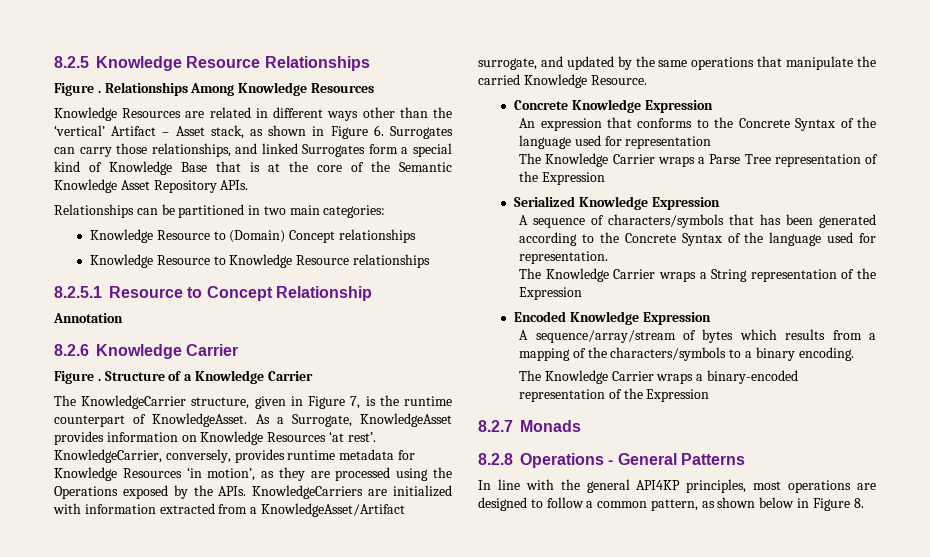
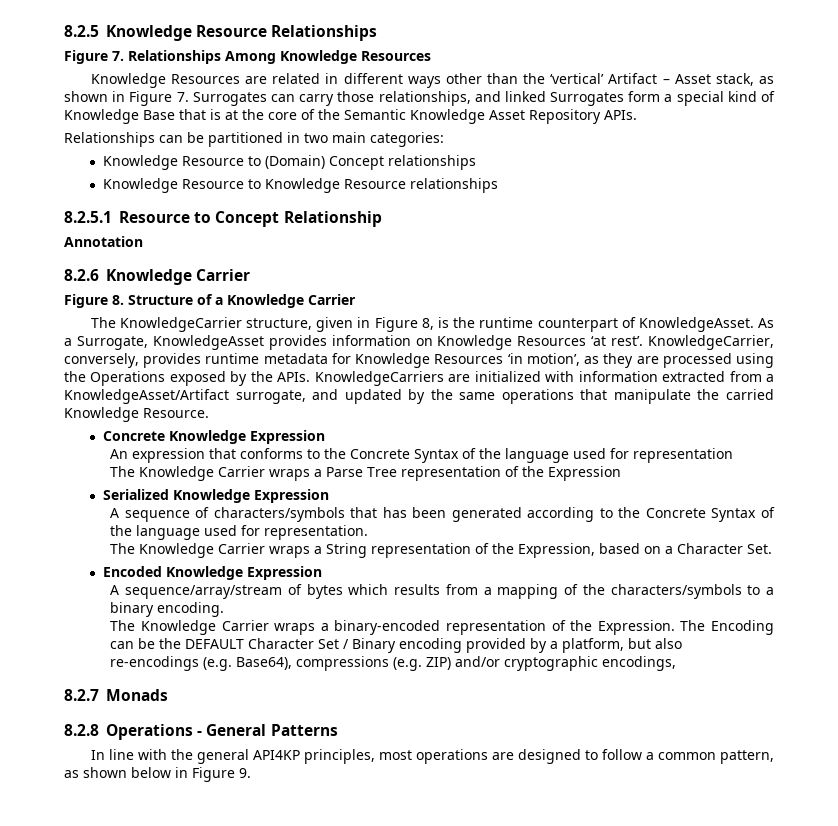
[97,90,101,93] . -> [112,51,124,61] 7.
[373,125,384,136] 6. -> [176,92,189,102] 7.
[97,378,101,381] . -> [112,295,124,305] 8.
[350,396,361,409] 7, -> [421,318,434,330] 8,
[519,287,583,300] Expression -> [518,543,773,558] Expression, based on a Character Set.
[646,389,710,402] Expression -> [597,620,774,635] [110,638,683,653] [110,656,677,671] Expression. The Encoding can be the DEFAULT Character Set / Binary encoding provided by a platform, but also re-encodings (e.g. Base64), compressions (e.g. ZIP) and/or cryptographic encodings,
[853,498,864,508] 8. -> [239,768,251,778] 9.

